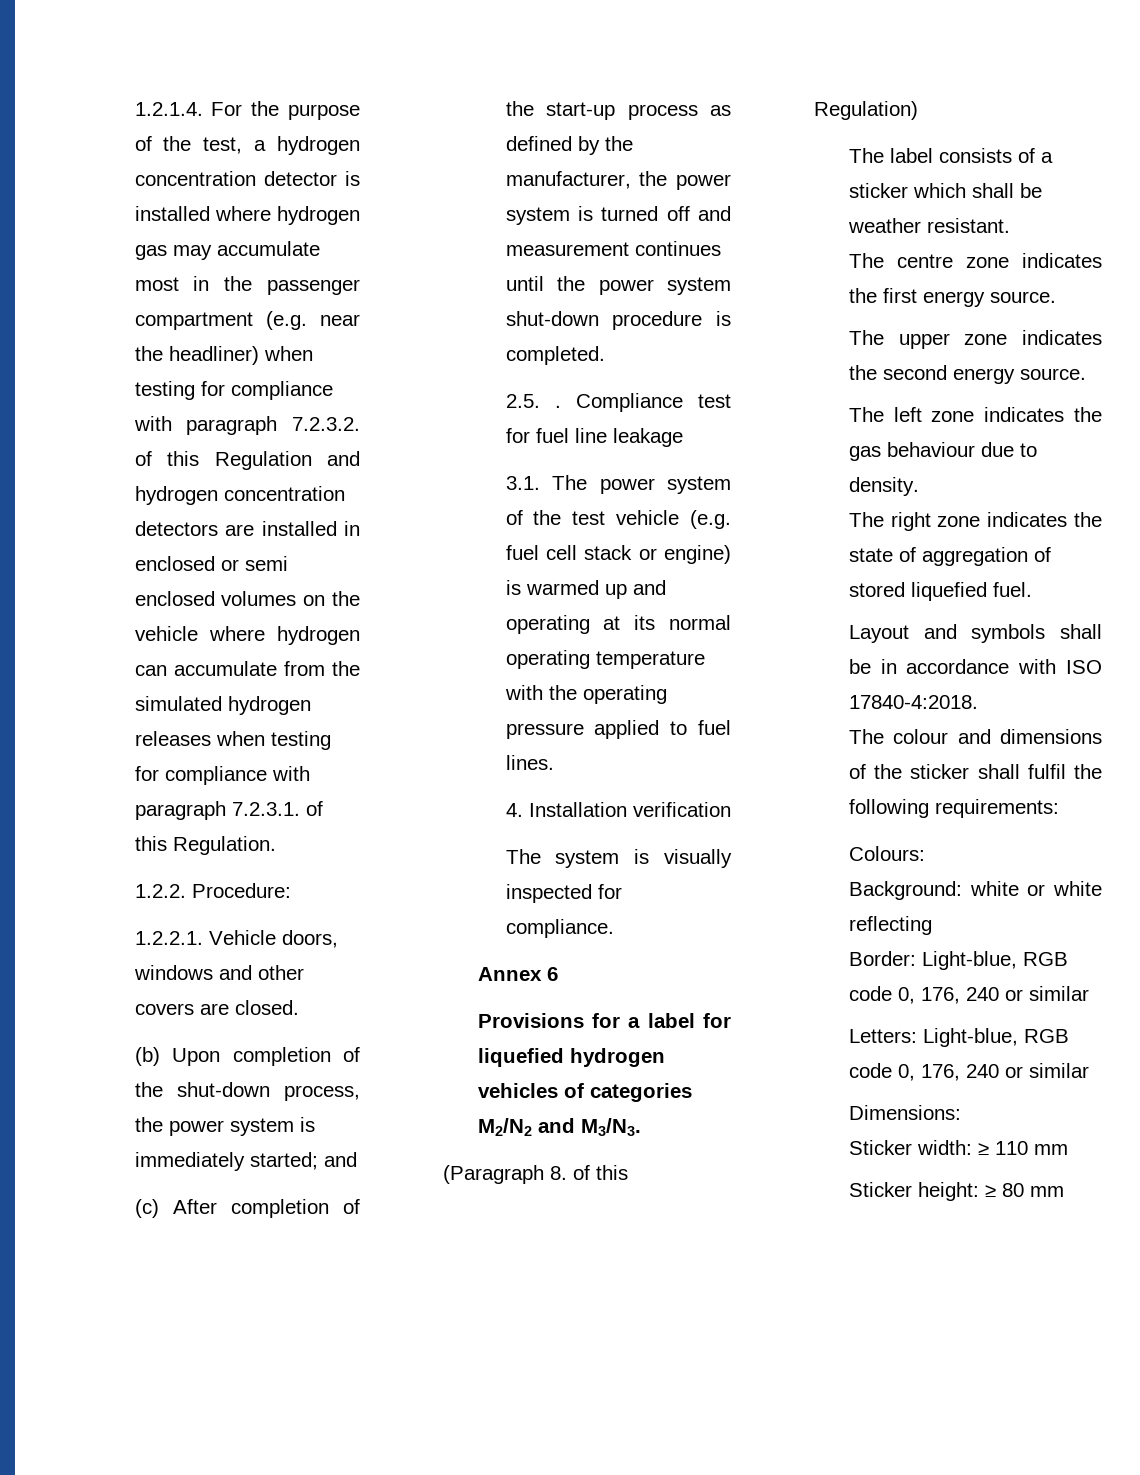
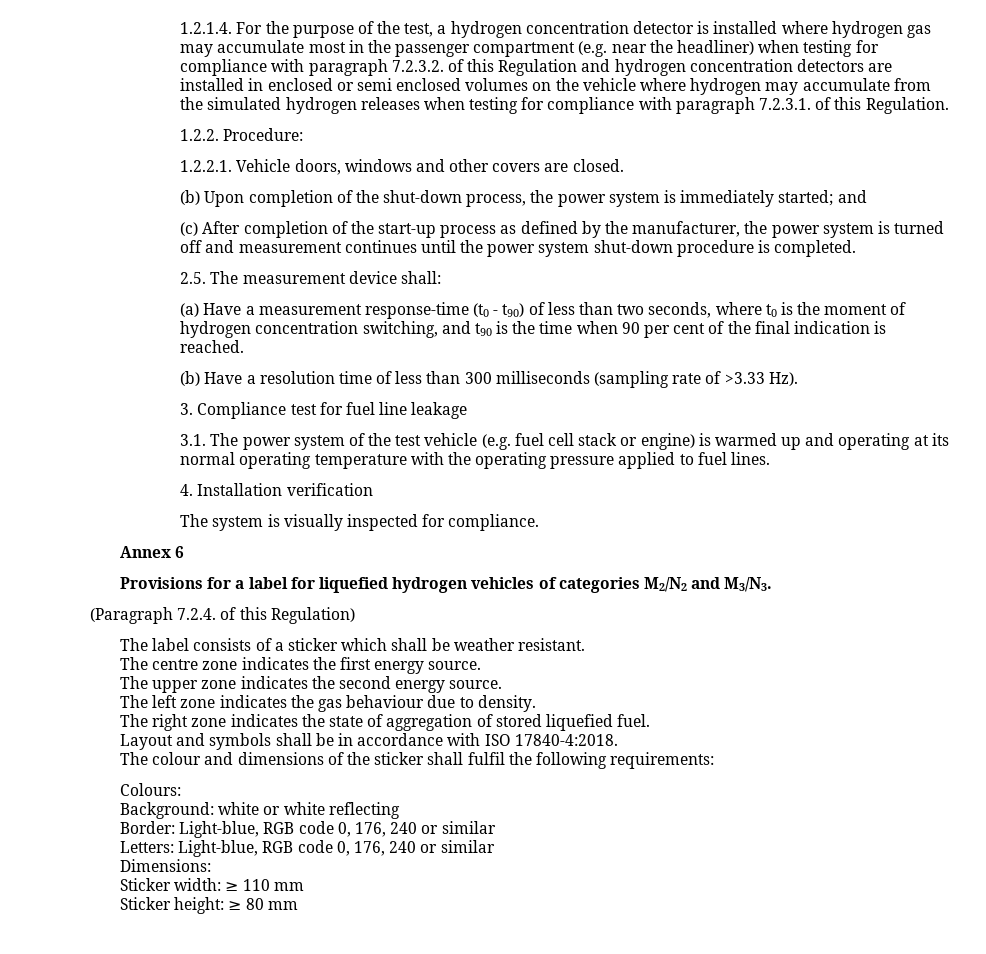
[134,665,167,676] can -> [765,82,799,95] may
[554,405,561,408] . -> [210,271,441,284] [180,302,907,319] [180,321,887,338] [180,340,245,353] [180,371,798,388] [180,403,194,415] The measurement device shall: // (a) Have a measurement response-time (t0 - t90) of less than two seconds, where t0 is the moment of hydrogen concentration switching, and t90 is the time when 90 per cent of the final indication is reached. // (b) Have a resolution time of less than 300 milliseconds (sampling rate of >3.33 Hz). // 3.
[550,1166,568,1180] 8. -> [177,608,217,620] 7.2.4.

